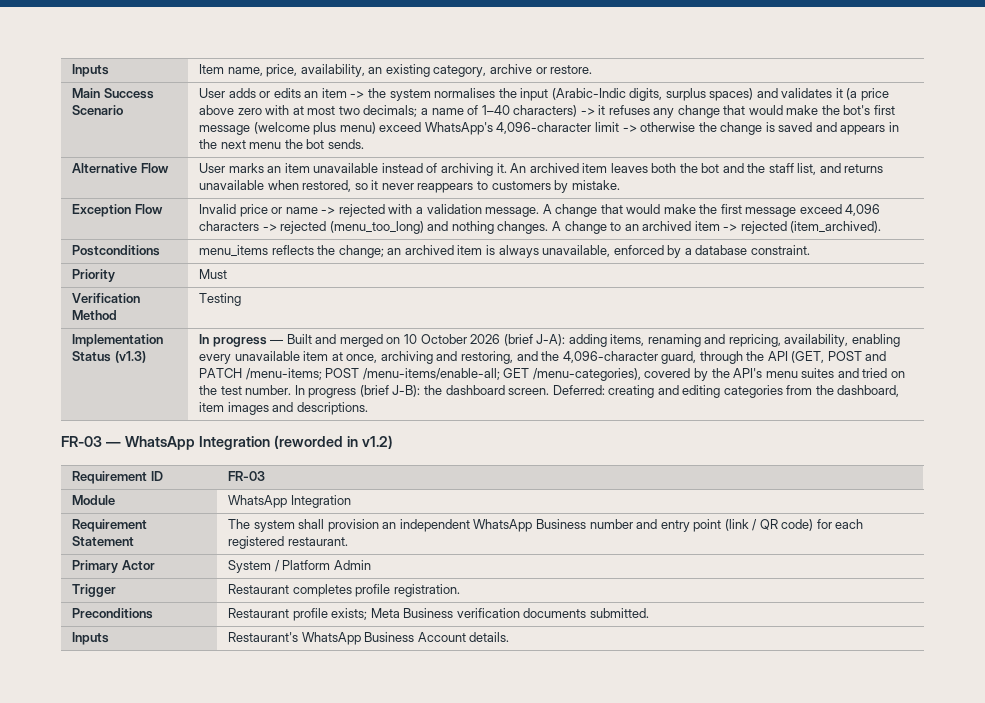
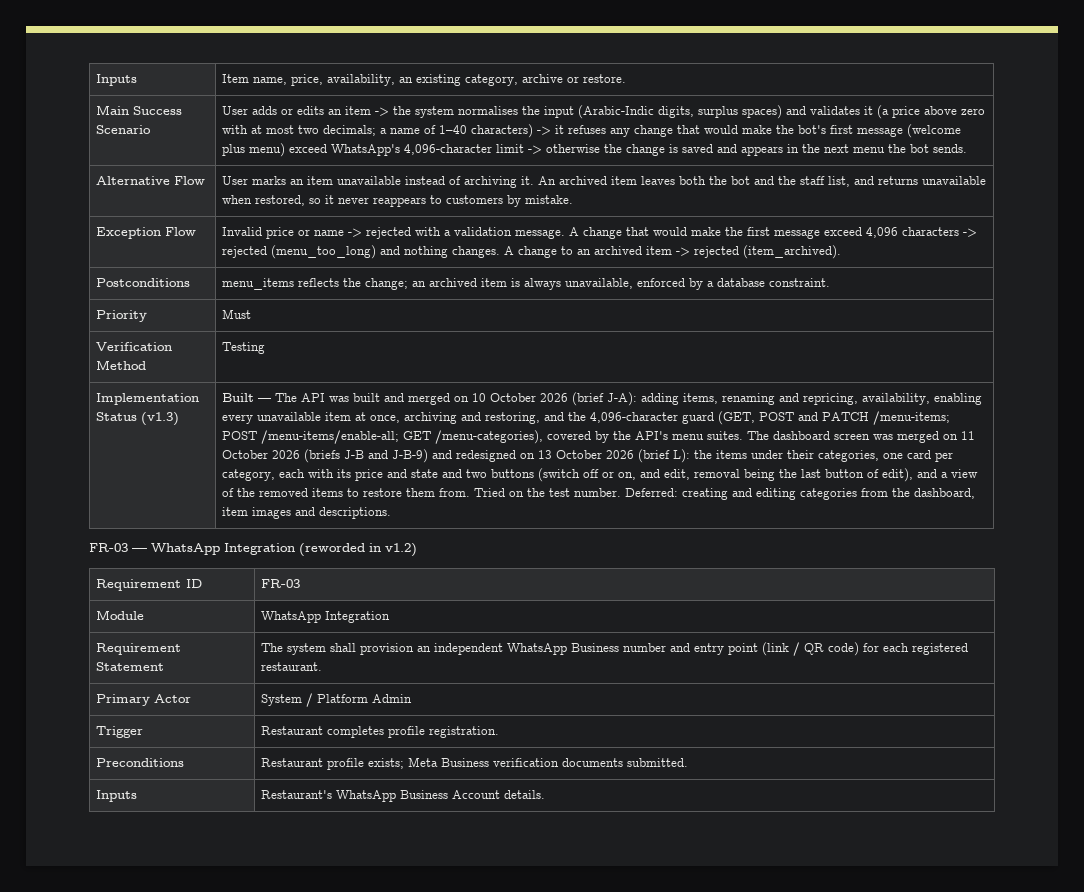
[199,334,312,347] In progress — Built -> [221,393,380,402] Built — The API was built
[661,351,788,364] guard, through the API -> [681,412,714,424] guard
[801,368,905,378] [199,385,550,398] suites and tried on the test number. In progress (brief J-B): the dashboard screen. -> [706,431,975,443] [221,449,953,463] [221,468,978,482] [221,488,621,497] suites. The dashboard screen was merged on 11 October 2026 (briefs J-B and J-B-9) and redesigned on 13 October 2026 (brief L): the items under their categories, one card per category, each with its price and state and two buttons (switch off or on, and edit, removal being the last button of edit), and a view of the removed items to restore them from. Tried on the test number.

